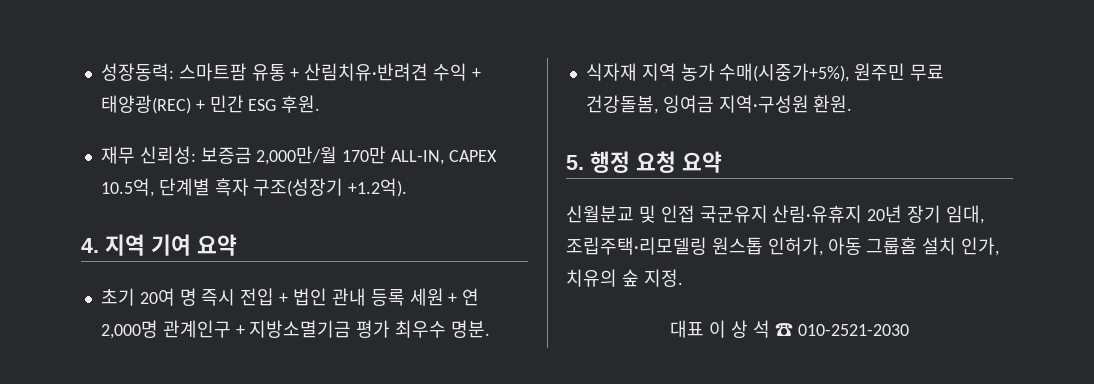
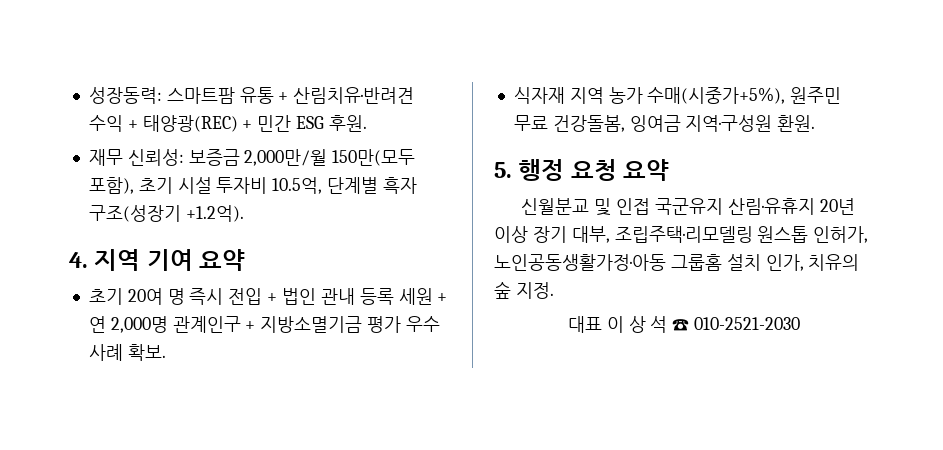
[342,146,497,165] 170만 ALL-IN, CAPEX -> [332,149,416,166] [88,177,268,194] 150만(모두 포함), 초기 시설 투자비
[395,320,490,338] 최우수 명분. -> [405,316,440,332] [88,344,166,361] 우수 사례 확보.
[907,205,985,224] 장기 임대, -> [494,226,610,243] 이상 장기 대부,
[827,237,862,255] 아동 -> [494,254,666,271] 노인공동생활가정·아동

